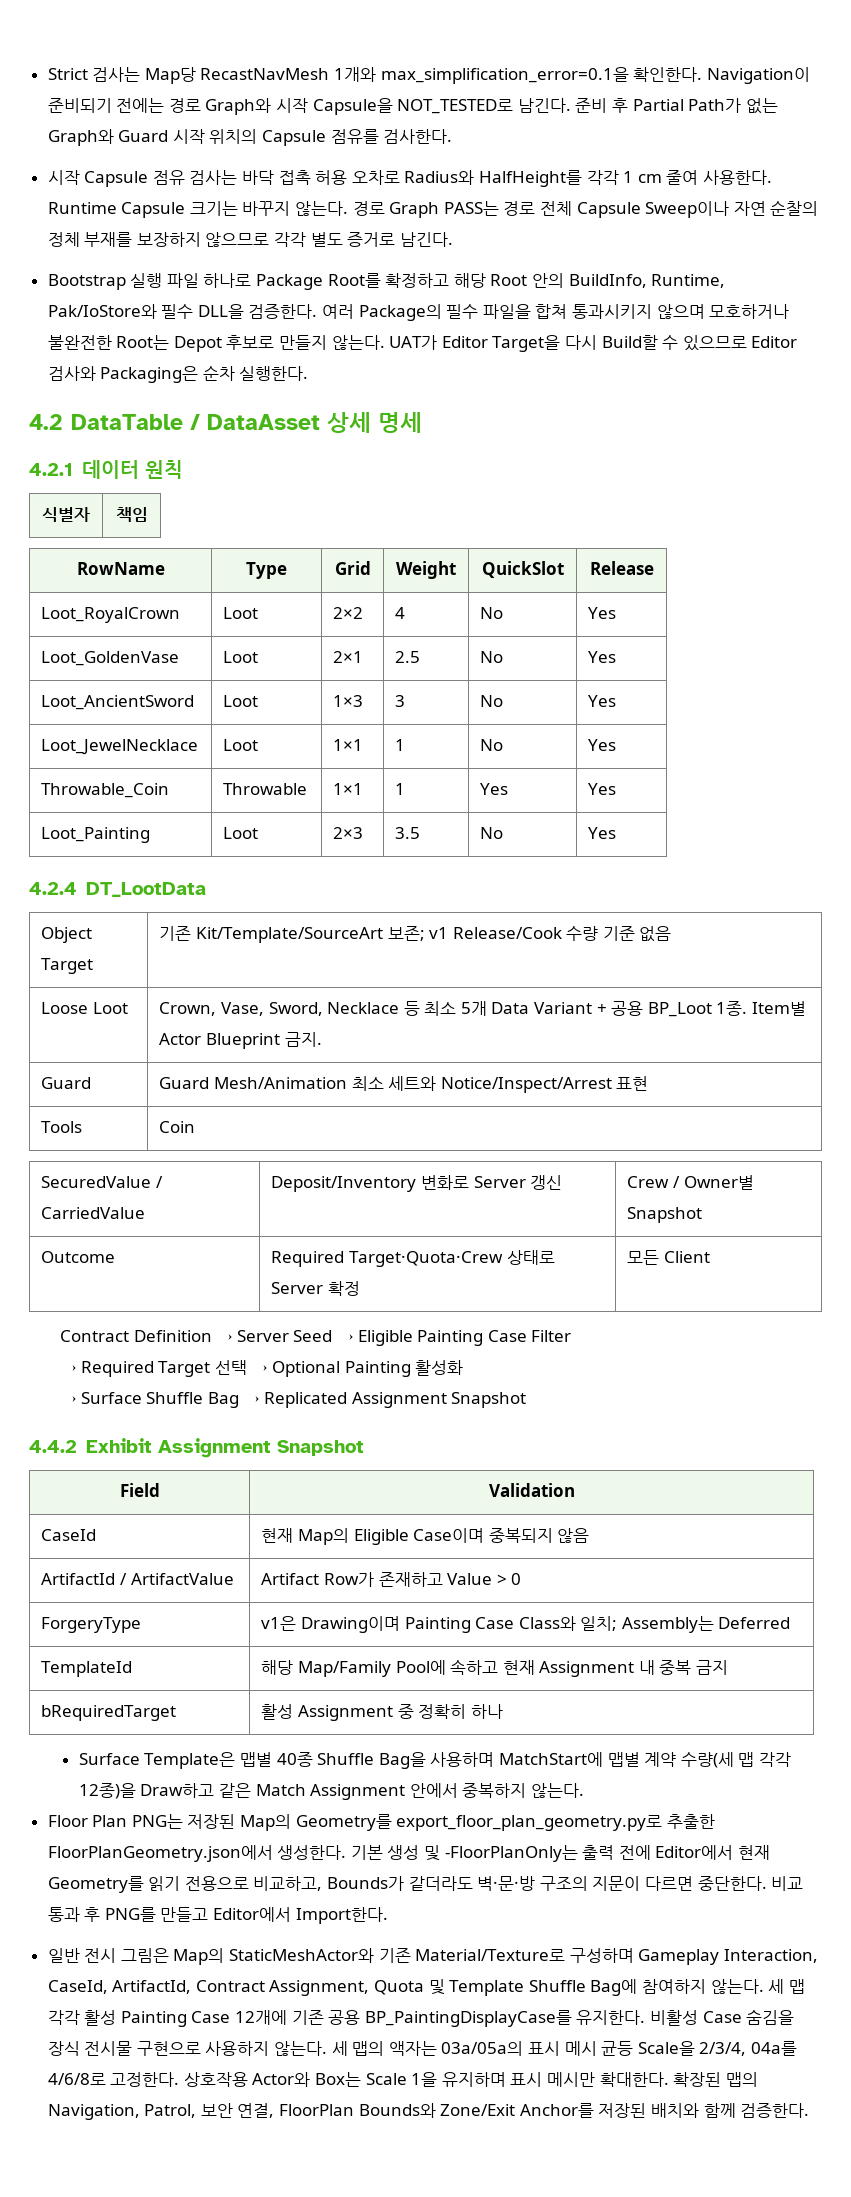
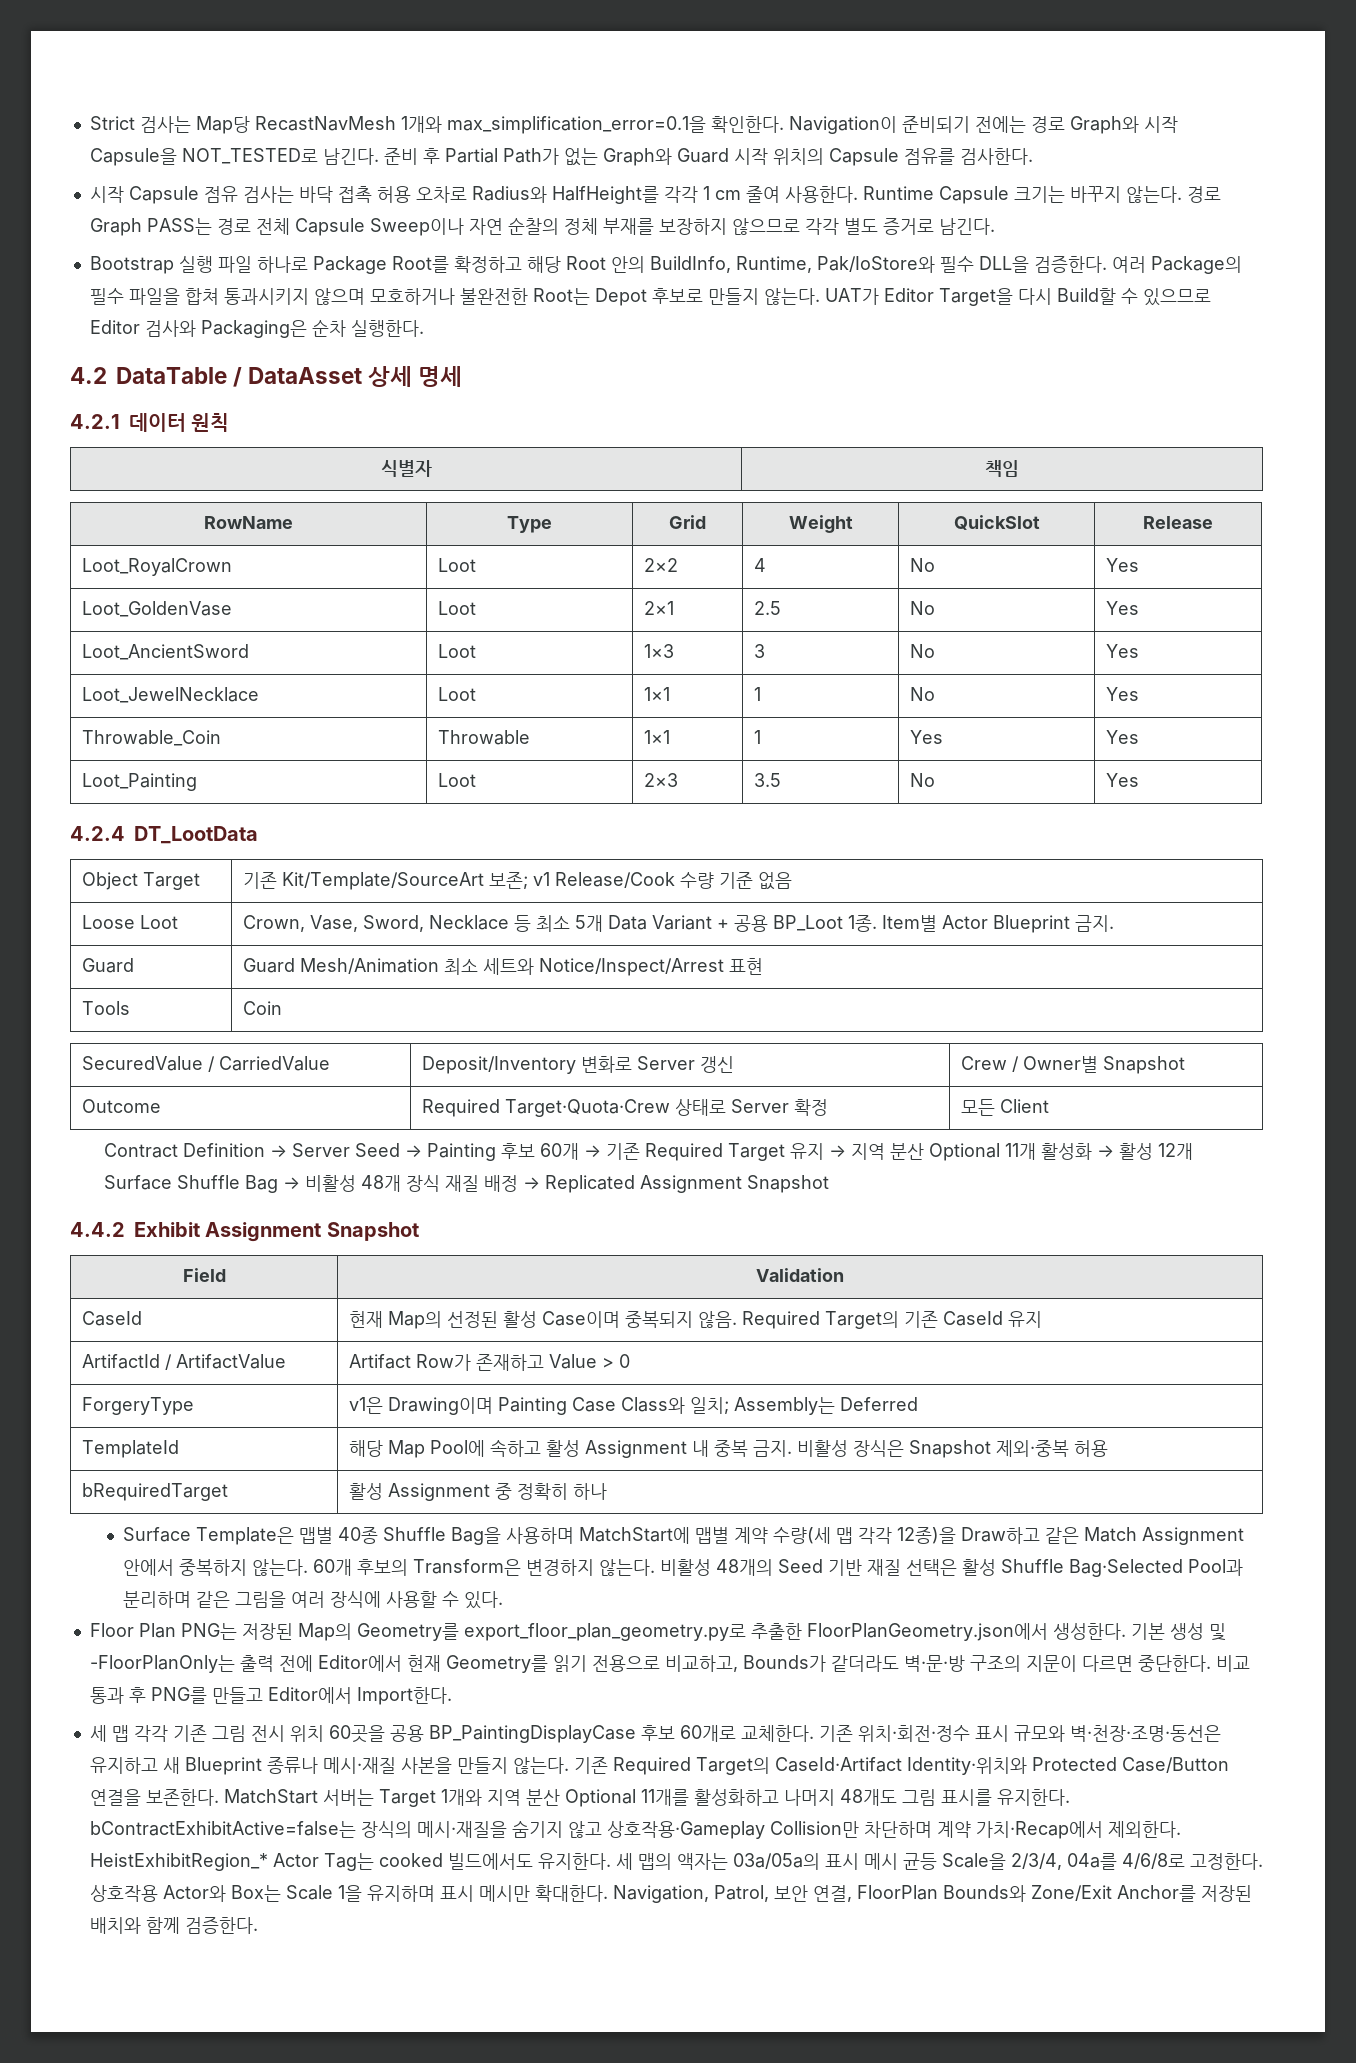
[357,1330,572,1346] [60,1360,464,1377] [60,1392,239,1408] Eligible Painting Case Filter // → Required Target 선택 → Optional Painting 활성화 // → Surface Shuffle Bag -> [426,1143,1193,1161] [103,1175,518,1193] Painting 후보 60개 → 기존 Required Target 유지 → 지역 분산 Optional 11개 활성화 → 활성 12개 Surface Shuffle Bag → 비활성 48개 장식 재질 배정
[353,1528,590,1545] Eligible Case이며 중복되지 않음 -> [446,1311,1042,1329] 선정된 활성 Case이며 중복되지 않음. Required Target의 기존 CaseId 유지
[297,1661,391,1677] Map/Family -> [387,1440,425,1458] Map
[502,1660,535,1675] 현재 -> [545,1440,580,1457] 활성
[696,1660,729,1675] 금지 -> [752,1440,1108,1458] 금지. 비활성 장식은 Snapshot 제외·중복 허용
(584, 1790) none -> [313,1559,1244,1577] [123,1591,504,1609] 60개 후보의 Transform은 변경하지 않는다. 비활성 48개의 Seed 기반 재질 선택은 활성 Shuffle Bag·Selected Pool과 분리하며 같은 그림을 여러 장식에 사용할 수 있다.
[47,1948,819,1965] [47,1979,805,1996] [47,2009,795,2027] [47,2041,328,2056] 일반 전시 그림은 Map의 StaticMeshActor와 기존 Material/Texture로 구성하며 Gameplay Interaction, CaseId, ArtifactId, Contract Assignment, Quota 및 Template Shuffle Bag에 참여하지 않는다. 세 맵 각각 활성 Painting Case 12개에 기존 공용 BP_PaintingDisplayCase를 유지한다. 비활성 Case 숨김을 장식 전시물 구현으로 사용하지 않는다. -> [89,1725,1221,1743] [89,1757,1229,1775] [89,1789,1070,1807] [89,1820,1181,1839] [89,1853,611,1871] 세 맵 각각 기존 그림 전시 위치 60곳을 공용 BP_PaintingDisplayCase 후보 60개로 교체한다. 기존 위치·회전·정수 표시 규모와 벽·천장·조명·동선은 유지하고 새 Blueprint 종류나 메시·재질 사본을 만들지 않는다. 기존 Required Target의 CaseId·Artifact Identity·위치와 Protected Case/Button 연결을 보존한다. MatchStart 서버는 Target 1개와 지역 분산 Optional 11개를 활성화하고 나머지 48개도 그림 표시를 유지한다. bContractExhibitActive=false는 장식의 메시·재질을 숨기지 않고 상호작용·Gameplay Collision만 차단하며 계약 가치·Recap에서 제외한다. HeistExhibitRegion_* Actor Tag는 cooked 빌드에서도 유지한다.
[673,2072,758,2087] 확장된 맵의 -> (608, 1893) none

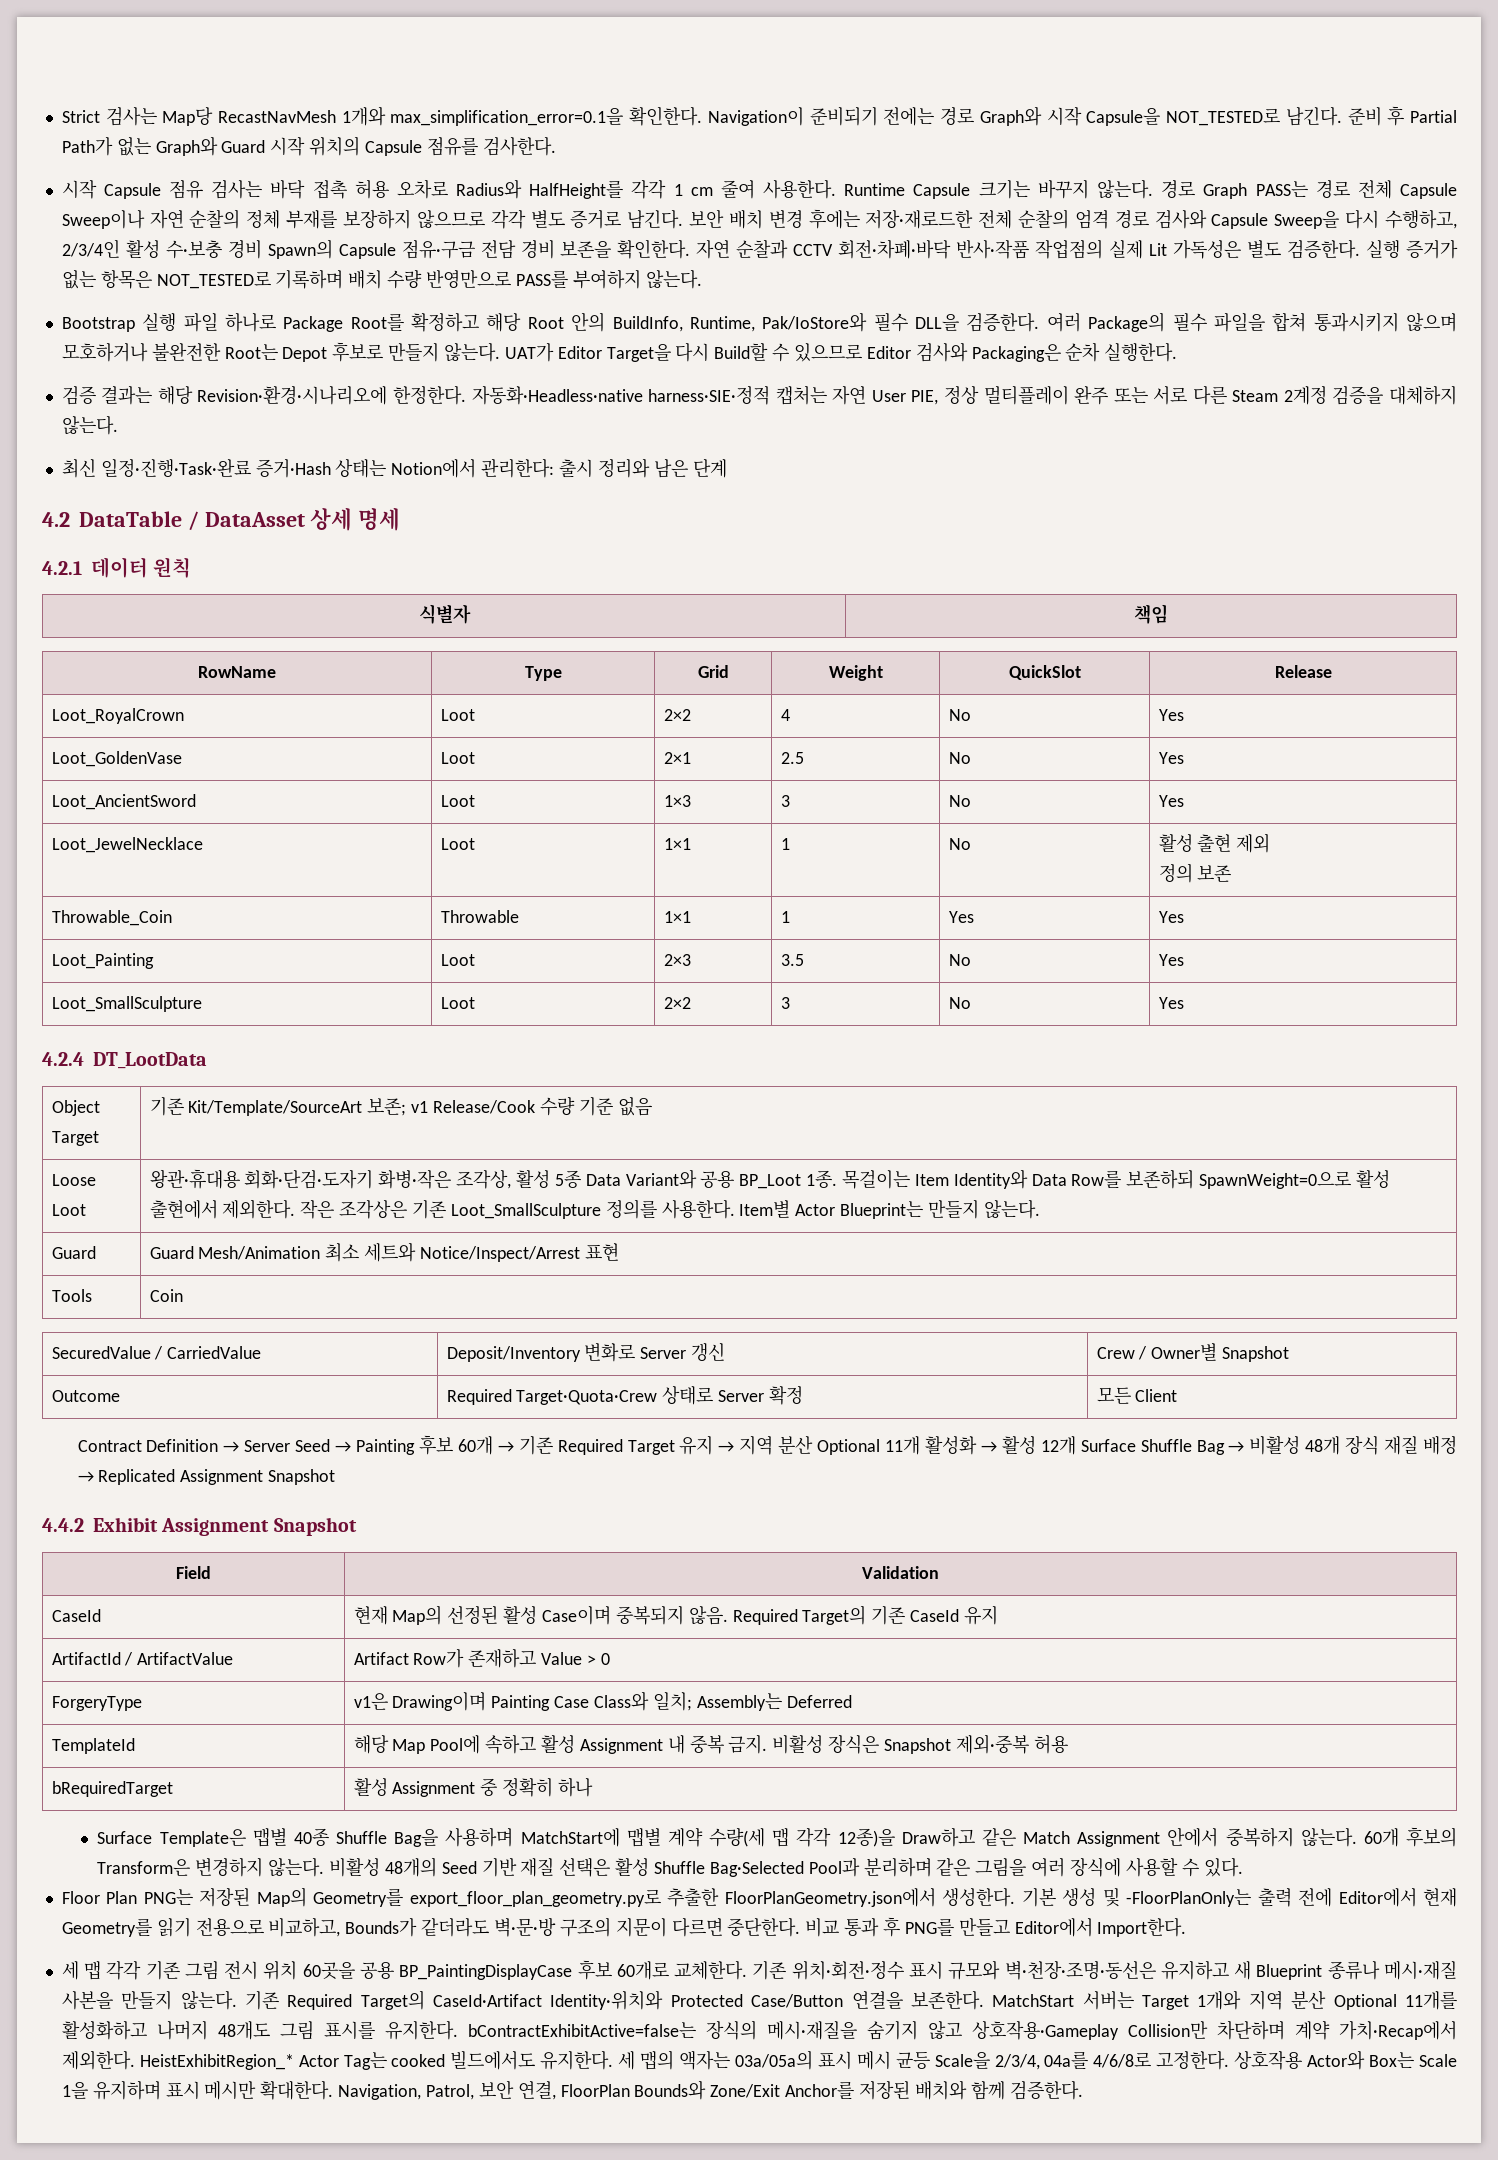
(995, 226) none -> [689,209,1458,229] [61,239,1458,259] [61,269,702,289] 보안 배치 변경 후에는 저장·재로드한 전체 순찰의 엄격 경로 검사와 Capsule Sweep을 다시 수행하고, 2/3/4인 활성 수·보충 경비 Spawn의 Capsule 점유·구금 전담 경비 보존을 확인한다. 자연 순찰과 CCTV 회전·차폐·바닥 반사·작품 작업점의 실제 Lit 가독성은 별도 검증한다. 실행 증거가 없는 항목은 NOT_TESTED로 기록하며 배치 수량 반영만으로 PASS를 부여하지 않는다.
(424, 328) none -> [61,385,1457,405] [61,415,118,435] [61,458,727,478] // 검증 결과는 해당 Revision·환경·시나리오에 한정한다. 자동화·Headless·native harness·SIE·정적 캡처는 자연 User PIE, 정상 멀티플레이 완주 또는 서로 다른 Steam 2계정 검증을 대체하지 않는다. // 최신 일정·진행·Task·완료 증거·Hash 상태는 Notion에서 관리한다: 출시 정리와 남은 단계
[1105,687,1139,701] Yes -> [1158,833,1271,853] [1158,863,1232,883] 활성 출현 제외 // 정의 보존
(1139, 780) none -> [51,996,202,1012] [440,997,475,1009] [663,997,691,1009] [780,997,790,1009] [948,997,971,1009] [1158,997,1184,1009] // Loot_SmallSculpture | Loot | 2×2 | 3 | No | Yes
[242,915,1114,933] Crown, Vase, Sword, Necklace 등 최소 5개 Data Variant + 공용 BP_Loot 1종. Item별 Actor Blueprint 금지. -> [149,1169,1391,1189] [149,1199,1040,1219] 왕관·휴대용 회화·단검·도자기 화병·작은 조각상, 활성 5종 Data Variant와 공용 BP_Loot 1종. 목걸이는 Item Identity와 Data Row를 보존하되 SpawnWeight=0으로 활성 출현에서 제외한다. 작은 조각상은 기존 Loot_SmallSculpture 정의를 사용한다. Item별 Actor Blueprint는 만들지 않는다.

